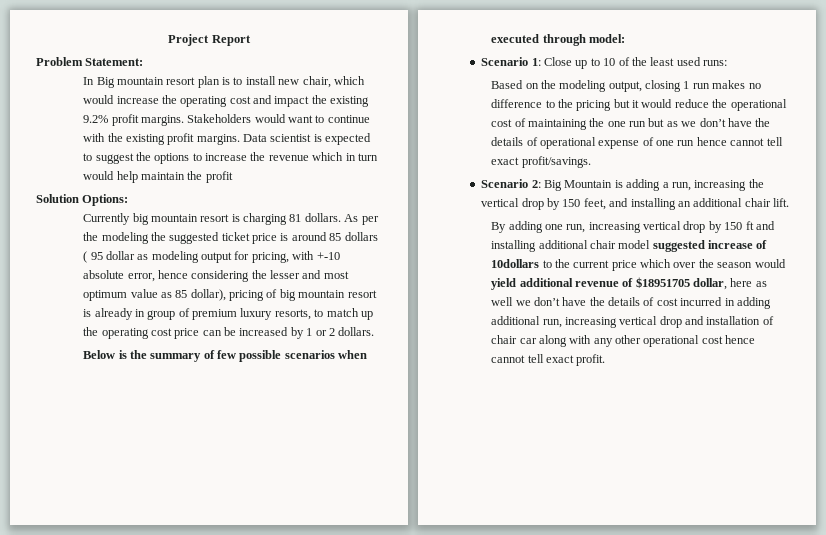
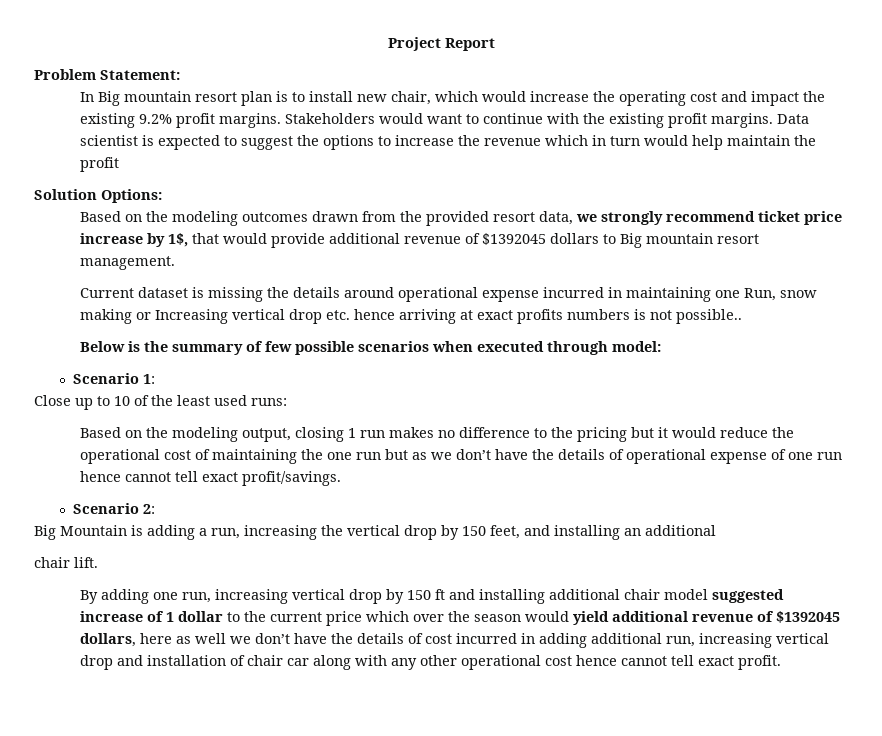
[83,213,379,225] [83,232,378,244] [83,251,340,263] [83,270,349,282] [83,289,377,301] [83,308,373,320] [83,327,375,339] Currently big mountain resort is charging 81 dollars. As per the modeling the suggested ticket price is around 85 dollars ( 95 dollar as modeling output for pricing, with +-10 absolute error, hence considering the lesser and most optimum value as 85 dollar), pricing of big mountain resort is already in group of premium luxury resorts, to match up the operating cost price can be increased by 1 or 2 dollars. -> [79,211,842,226] [79,233,759,248] [79,256,175,270] [79,287,817,302] [79,309,742,324] Based on the modeling outcomes drawn from the provided resort data, we strongly recommend ticket price increase by 1$, that would provide additional revenue of $1392045 dollars to Big mountain resort management. // Current dataset is missing the details around operational expense incurred in maintaining one Run, snow making or Increasing vertical drop etc. hence arriving at exact profits numbers is not possible..
(541, 62) none -> (155, 379) //
(541, 184) none -> (155, 509) //
(743, 202) none -> (716, 530) //
[491,259,540,268] 10dollars -> [165,611,223,622] 1 dollar
[635,277,727,290] $18951705 dollar, -> [775,611,840,623] [79,633,136,647] $1392045 dollars,

